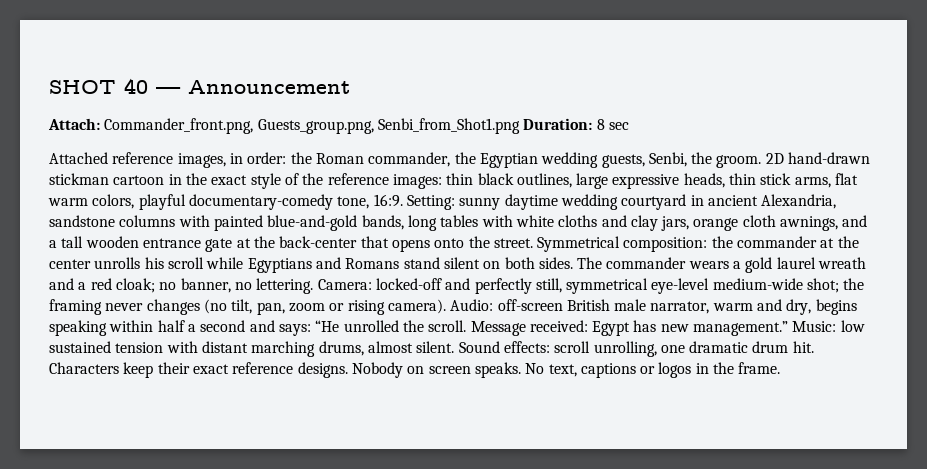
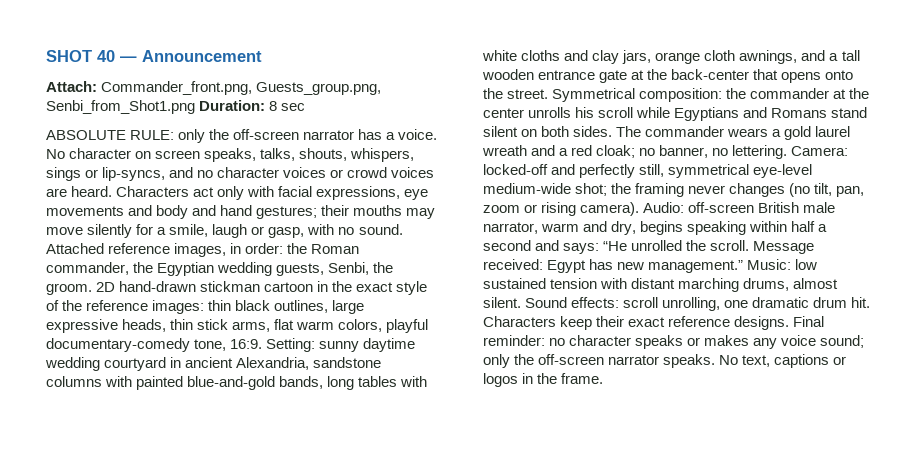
(629, 126) none -> [46,129,438,143] [46,148,415,162] [46,167,435,181] [46,186,429,200] [46,205,436,219] [46,224,403,238] ABSOLUTE RULE: only the off-screen narrator has a voice. No character on screen speaks, talks, shouts, whispers, sings or lip-syncs, and no character voices or crowd voices are heard. Characters act only with facial expressions, eye movements and body and hand gestures; their mouths may move silently for a smile, laugh or gasp, with no sound.
[351,362,471,378] Nobody on screen -> [793,316,825,327] [483,335,865,349] [483,354,660,368] Final reminder: no character speaks or makes any voice sound; only the off-screen narrator

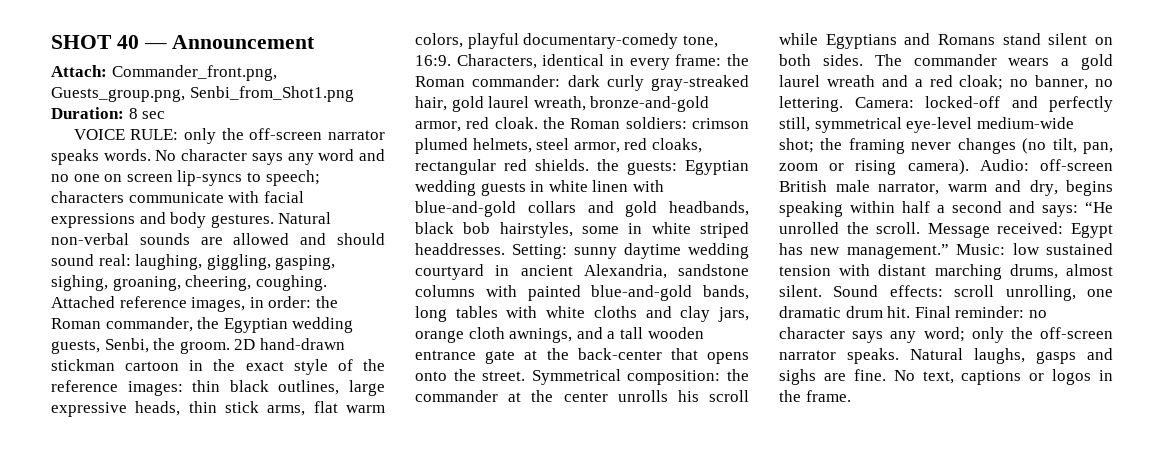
[46,130,126,140] ABSOLUTE -> [73,129,125,140] VOICE
[358,129,438,140] [46,148,415,162] [46,167,435,181] [46,186,429,200] [46,205,436,219] [46,224,403,238] has a voice. No character on screen speaks, talks, shouts, whispers, sings or lip-syncs, and no character voices or crowd voices are heard. Characters act only with facial expressions, eye movements and body and hand gestures; their mouths may move silently for a smile, laugh or gasp, with no sound. -> [51,149,385,165] [51,170,320,186] [51,191,304,203] [51,212,332,228] [51,233,386,245] [51,254,336,270] [51,275,327,291] speaks words. No character says any word and no one on screen lip-syncs to speech; characters communicate with facial expressions and body gestures. Natural non-verbal sounds are allowed and should sound real: laughing, giggling, gasping, sighing, groaning, cheering, coughing.
(263, 344) none -> [456,54,749,70] [415,75,749,91] [415,96,710,112] [415,117,749,132] [415,138,702,154] [415,159,749,175] [415,180,664,196] [415,201,749,217] [415,222,749,238] [415,243,505,255] Characters, identical in every frame: the Roman commander: dark curly gray-streaked hair, gold laurel wreath, bronze-and-gold armor, red cloak. the Roman soldiers: crimson plumed helmets, steel armor, red cloaks, rectangular red shields. the guests: Egyptian wedding guests in white linen with blue-and-gold collars and gold headbands, black bob hairstyles, some in white striped headdresses.
[483,316,825,330] [483,335,865,349] Characters keep their exact reference designs. Final reminder: no character speaks or makes any voice sound; -> [914,306,1047,318] [779,327,965,343] Final reminder: no character says any word;
(716, 361) none -> [910,348,1113,364] [779,369,886,385] Natural laughs, gasps and sighs are fine.

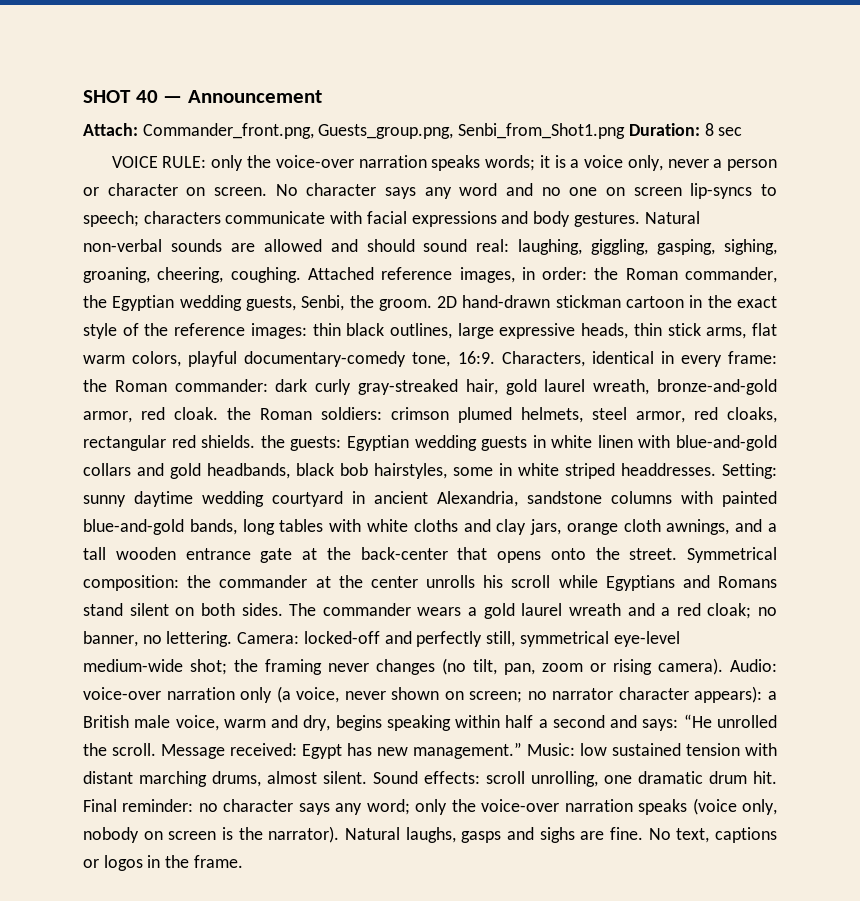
[249,128,385,140] [51,149,151,165] off-screen narrator speaks words. -> [275,155,777,171] [83,183,267,196] voice-over narration speaks words; it is a voice only, never a person or character on screen.
[1040,159,1113,171] off-screen -> [83,686,778,703] voice-over narration only (a voice, never shown on screen; no narrator character appears): a
[878,182,939,195] narrator, -> [175,715,219,731] voice,
[1040,327,1113,339] [779,348,899,364] off-screen narrator speaks. -> [481,798,777,815] [83,826,340,843] voice-over narration speaks (voice only, nobody on screen is the narrator).

